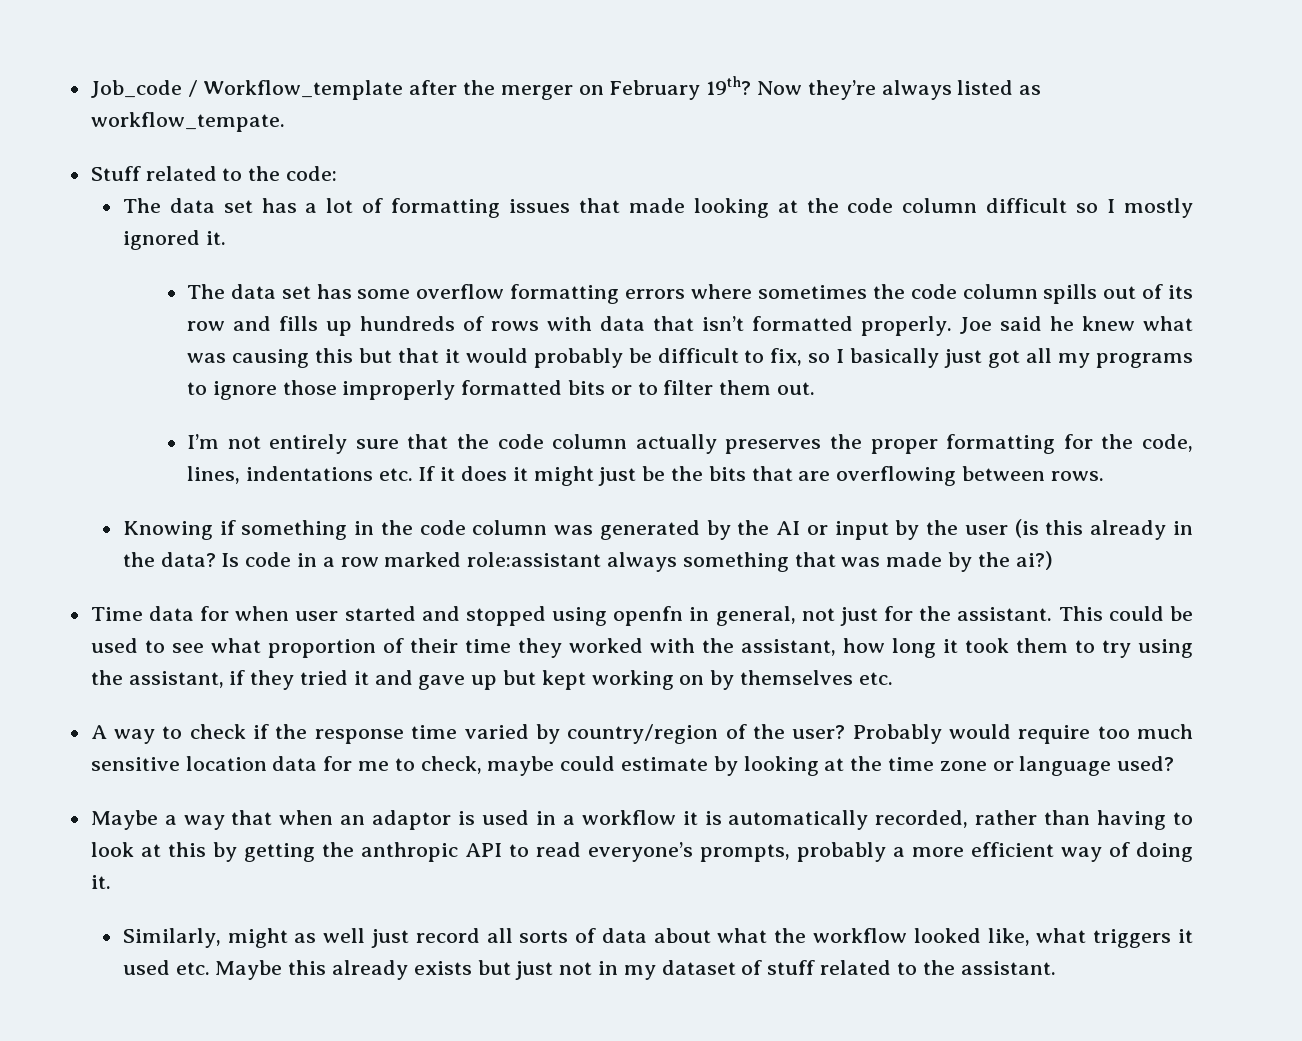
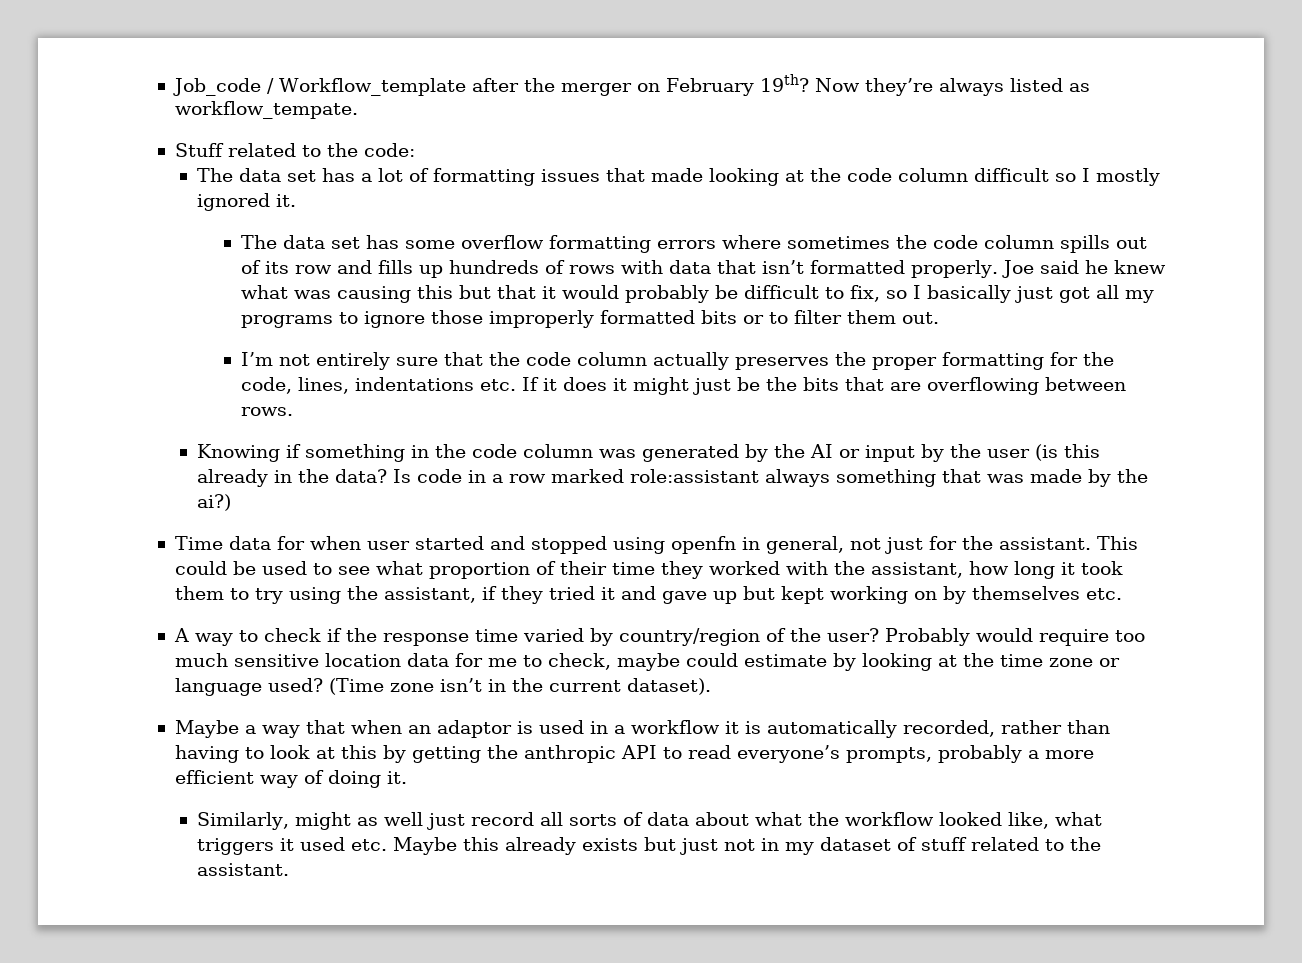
(1175, 763) none -> [328,678,711,695] (Time zone isn’t in the current dataset).

